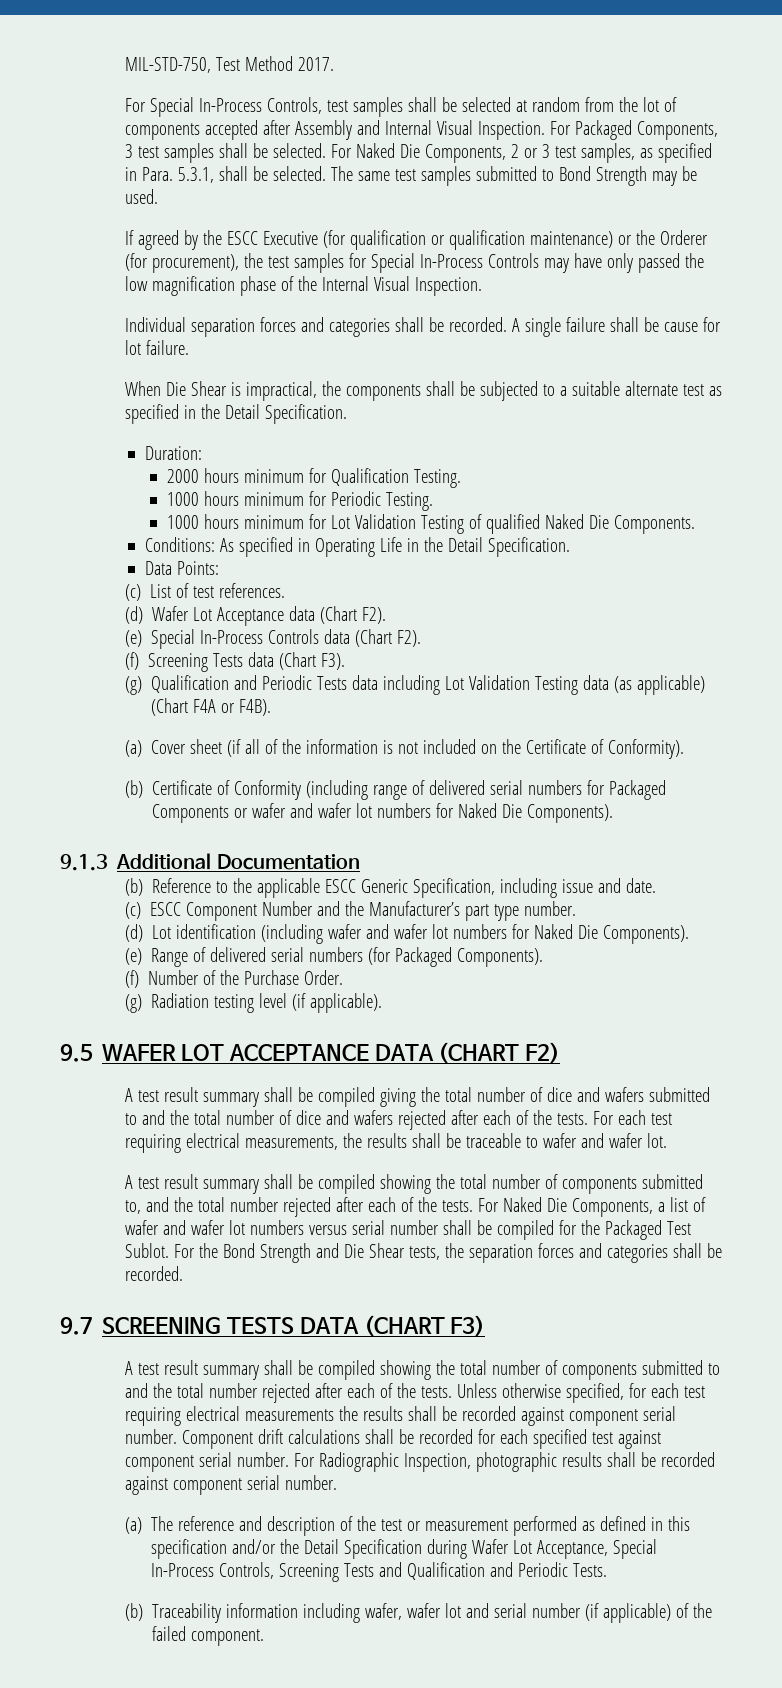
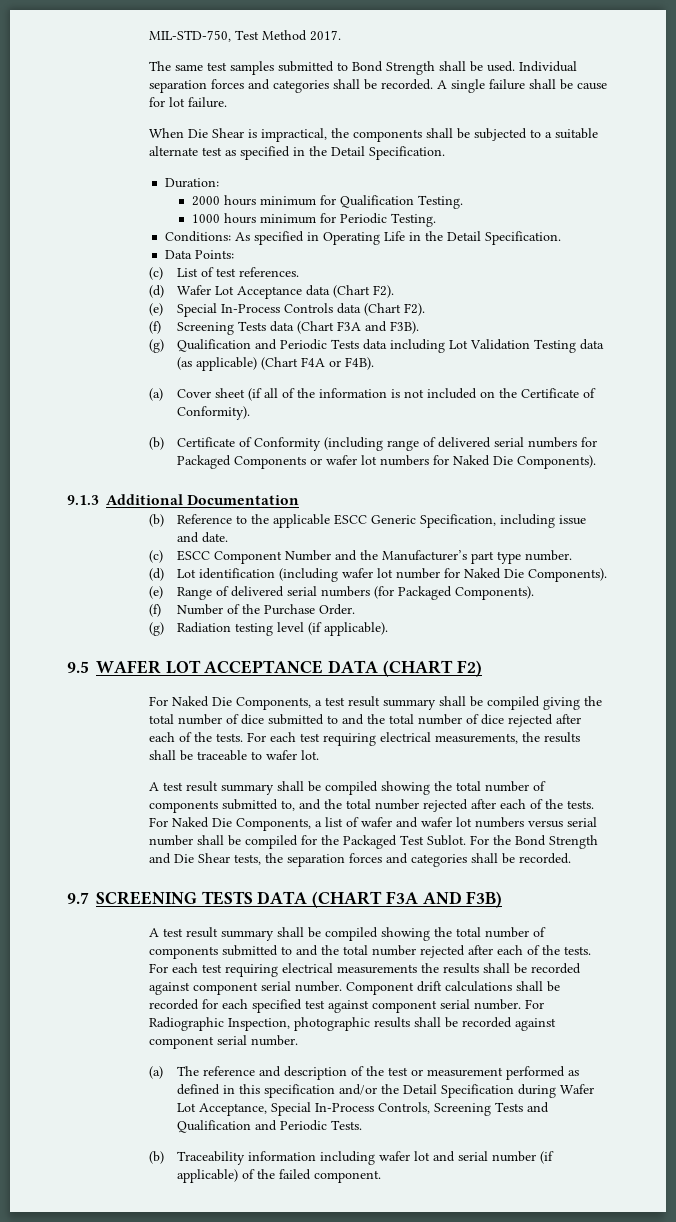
[124,97,677,117] [124,120,718,140] [124,143,712,163] [124,166,326,183] For Special In-Process Controls, test samples shall be selected at random from the lot of components accepted after Assembly and Internal Visual Inspection. For Packaged Components, 3 test samples shall be selected. For Naked Die Components, 2 or 3 test samples, as specified in Para. 5.3.1, shall be selected. -> (342, 35) none
[651,171,677,186] may -> [439,61,467,71] shall
[124,230,708,250] [124,253,704,273] [124,276,482,296] // If agreed by the ESCC Executive (for qualification or qualification maintenance) or the Orderer (for procurement), the test samples for Special In-Process Controls may have only passed the low magnification phase of the Internal Visual Inspection. // -> (516, 66) none
[166,514,695,534] // 1000 hours minimum for Lot Validation Testing of qualified Naked Die Components. -> (437, 220) none
[320,653,345,670] F3). -> [336,321,419,334] F3A and F3B).
[289,803,352,818] and wafer -> (357, 460) none
[365,924,507,939] and wafer lot numbers -> [376,568,440,579] lot number
[124,1088,133,1102] A -> [149,696,323,710] For Naked Die Components, a
[576,1087,644,1102] and wafers -> (265, 719) none
[325,1110,393,1125] and wafers -> (505, 719) none
[580,1133,643,1148] and wafer -> (298, 755) none
[450,1315,486,1336] F3) -> [385,891,503,908] F3A AND F3B)
[456,1383,647,1403] Unless otherwise specified, for -> [149,963,169,973] For
[364,1603,402,1620] wafer, -> (375, 1158) none

